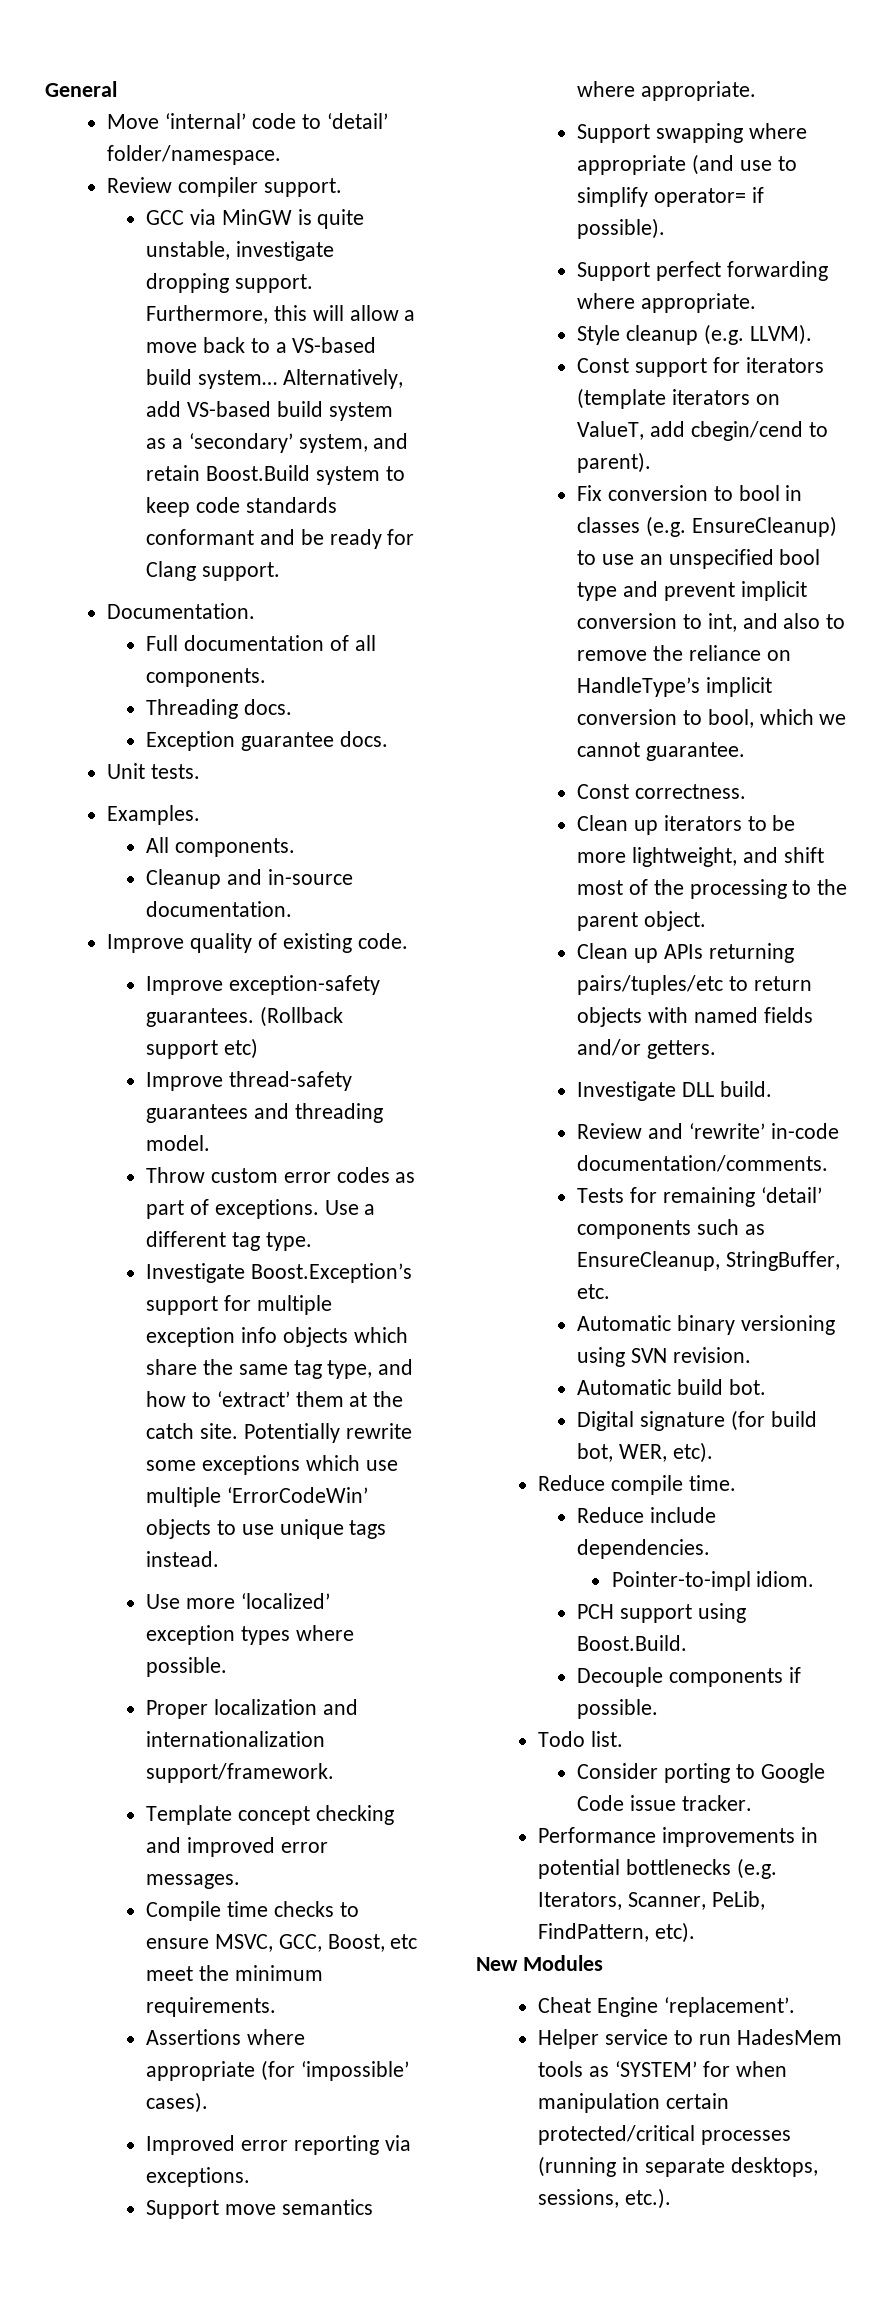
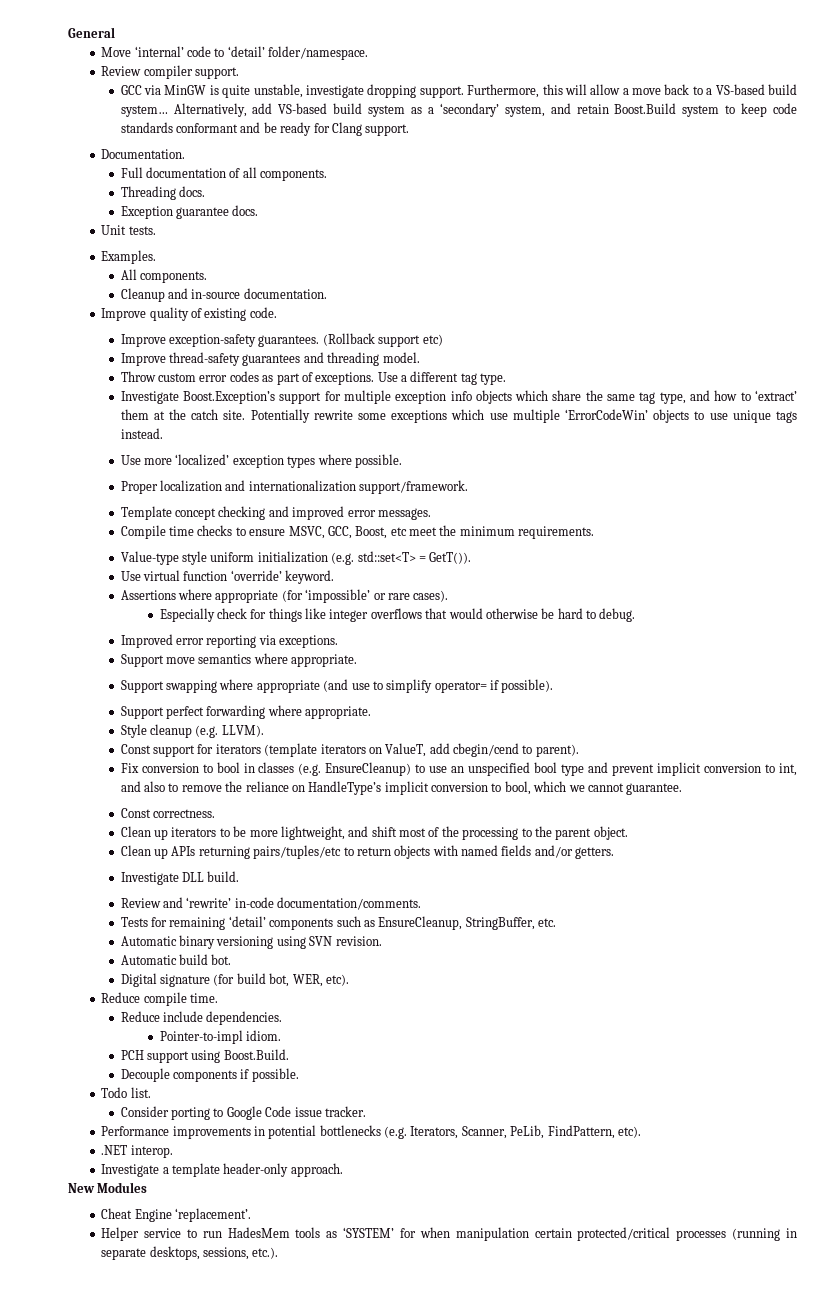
(277, 2007) none -> [120,551,472,565] [120,570,335,584] // Value-type style uniform initialization (e.g. std::set<T> = GetT()). // Use virtual function ‘override’ keyword.
(409, 2071) none -> [373,593,410,600] or rare
(209, 2102) none -> [159,608,636,622] // Especially check for things like integer overflows that would otherwise be hard to debug.
(696, 1932) none -> [101,1145,173,1158] [101,1163,343,1177] // .NET interop. // Investigate a template header-only approach.

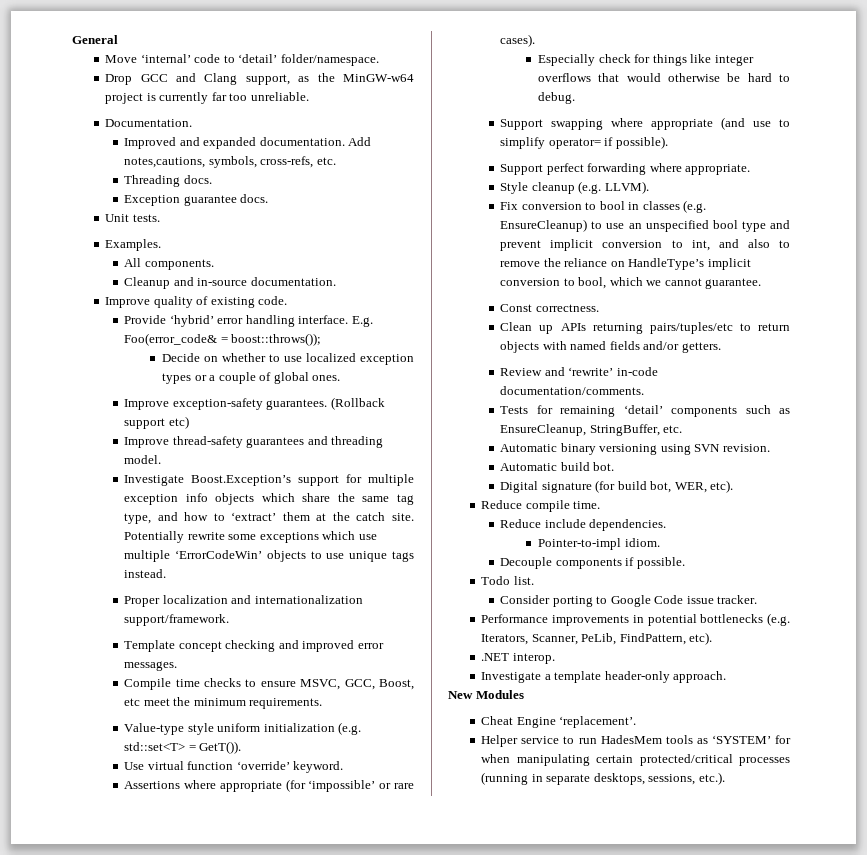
[101,65,239,79] [120,84,797,98] [120,103,797,117] [120,122,410,136] [101,149,186,159] [120,167,328,181] Review compiler support. // GCC via MinGW is quite unstable, investigate dropping support. Furthermore, this will allow a move back to a VS-based build system… Alternatively, add VS-based build system as a ‘secondary’ system, and retain Boost.Build system to keep code standards conformant and be ready for Clang support. // Documentation. // Full documentation of all components. -> [105,73,415,85] [105,92,309,104] [105,119,193,127] [124,137,372,149] [124,156,336,168] Drop GCC and Clang support, as the MinGW-w64 project is currently far too unreliable. // Documentation. // Improved and expanded documentation. Add notes,cautions, symbols, cross-refs, etc.
(277, 312) none -> [124,315,373,327] [124,333,322,346] [162,353,414,365] [162,372,341,384] // Provide ‘hybrid’ error handling interface. E.g. Foo(error_code& = boost::throws()); // Decide on whether to use localized exception types or a couple of global ones.
[120,371,507,385] // Throw custom error codes as part of exceptions. Use a different tag type. -> (162, 459) none
[120,454,402,468] // Use more ‘localized’ exception types where possible. -> (167, 573) none
[120,634,339,648] [120,653,358,667] // Improved error reporting via exceptions. // Support move semantics where appropriate. -> (576, 98) none
[120,743,579,757] // Const support for iterators (template iterators on ValueT, add cbegin/cend to parent). -> (649, 187) none
[120,826,628,840] // Clean up iterators to be more lightweight, and shift most of the processing to the parent object. -> (599, 308) none
[120,871,240,885] // Investigate DLL build. -> (721, 347) none
[120,1049,289,1063] // PCH support using Boost.Build. -> (660, 542) none
[455,1227,529,1241] manipulation -> [516,754,590,766] manipulating

